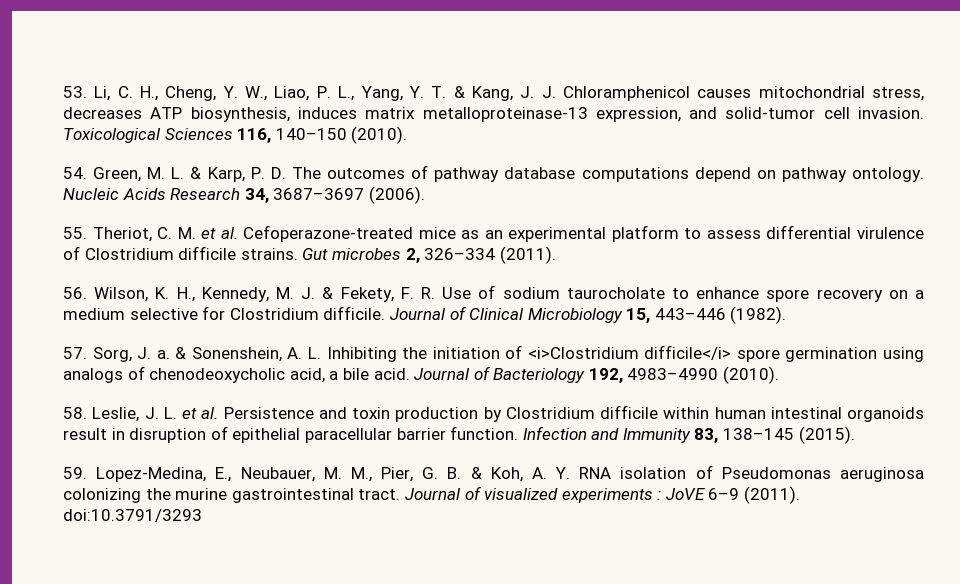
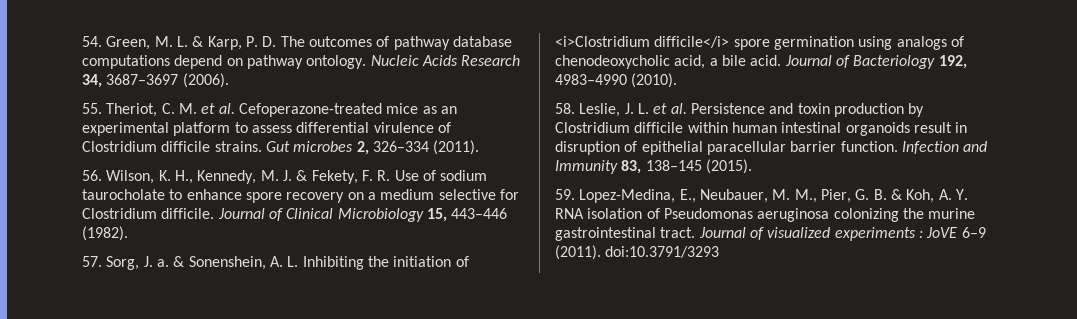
[63,86,925,101] [63,107,924,122] [63,126,408,144] 53. Li, C. H., Cheng, Y. W., Liao, P. L., Yang, Y. T. & Kang, J. J. Chloramphenicol causes mitochondrial stress, decreases ATP biosynthesis, induces matrix metalloproteinase-13 expression, and solid-tumor cell invasion. Toxicological Sciences 116, 140–150 (2010). // -> (82, 41) none

